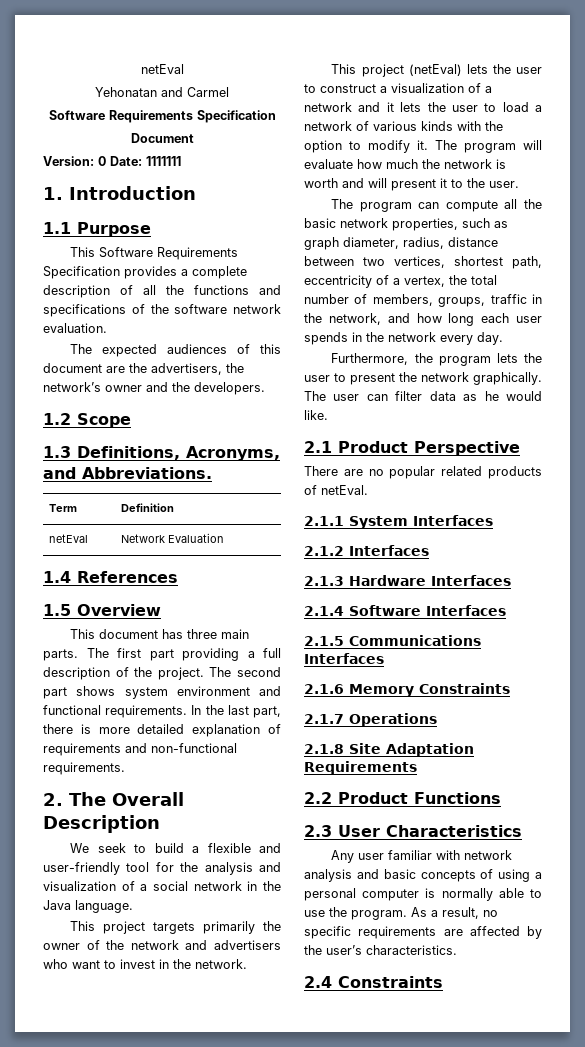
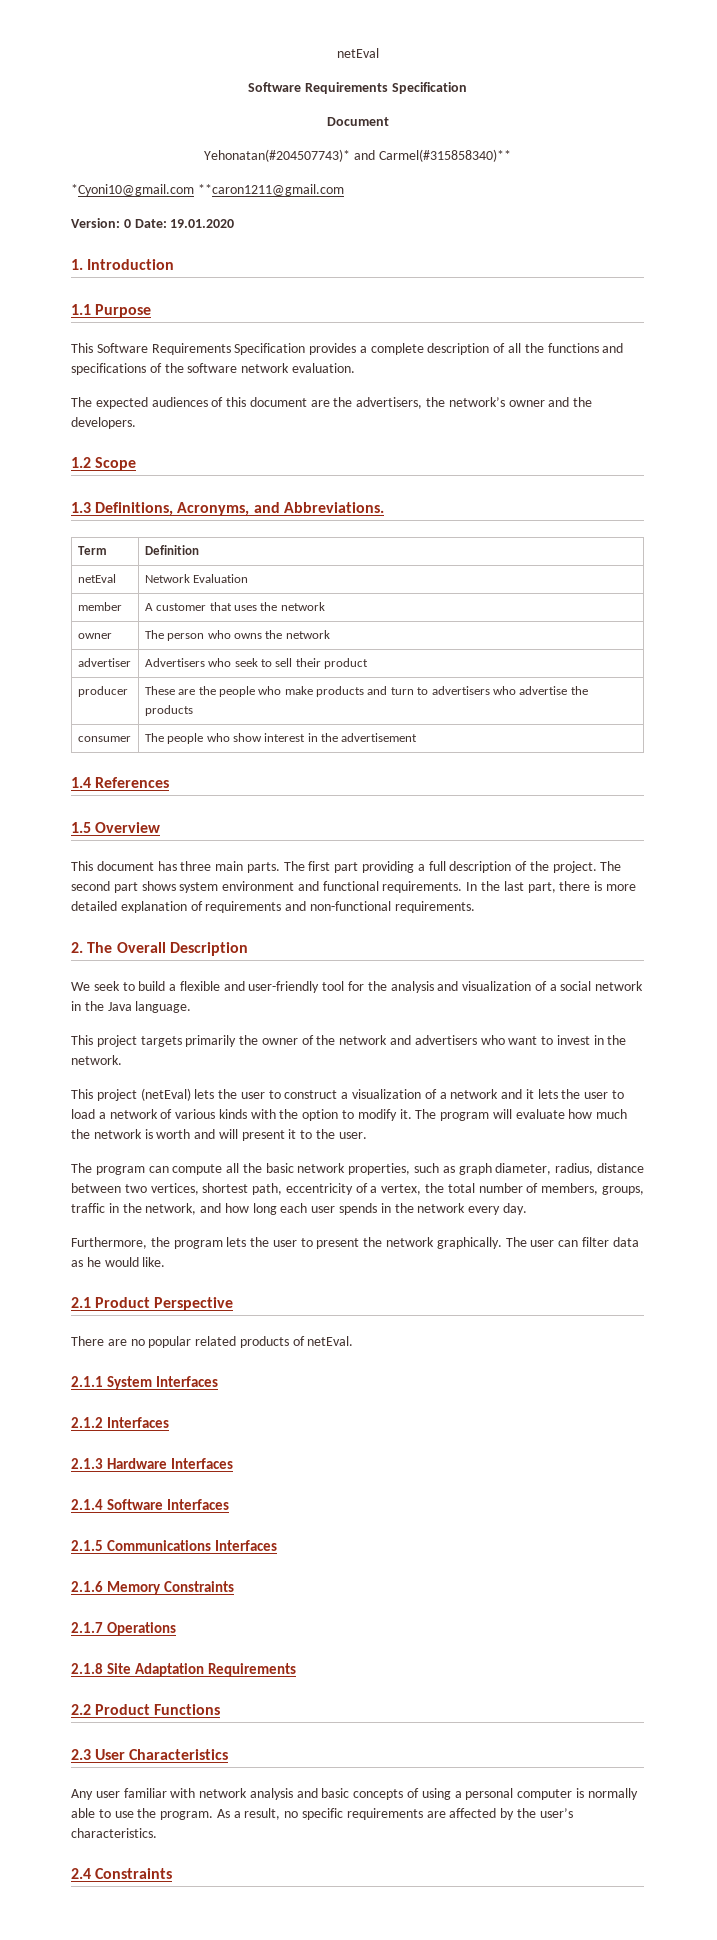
[140,64,184,74] [95,87,229,97] netEval // Yehonatan and Carmel -> [336,48,379,58] netEval
(194, 138) none -> [204,149,511,162] [71,184,344,196] // Yehonatan(#204507743)* and Carmel(#315858340)** // *Cyoni10@gmail.com **caron1211@gmail.com
[146,156,181,166] 1111111 -> [170,219,235,228] 19.01.2020
(224, 538) none -> [77,602,122,611] [144,602,325,611] [77,633,112,639] [144,630,330,641] [77,658,131,667] [144,658,369,669] [77,686,128,697] [144,686,588,697] [144,705,193,716] [77,736,131,742] [144,733,418,744] // member | A customer that uses the network // owner | The person who owns the network // advertiser | Advertisers who seek to sell their product // producer | These are the people who make products and turn to advertisers who advertise the products // consumer | The people who show interest in the advertisement

